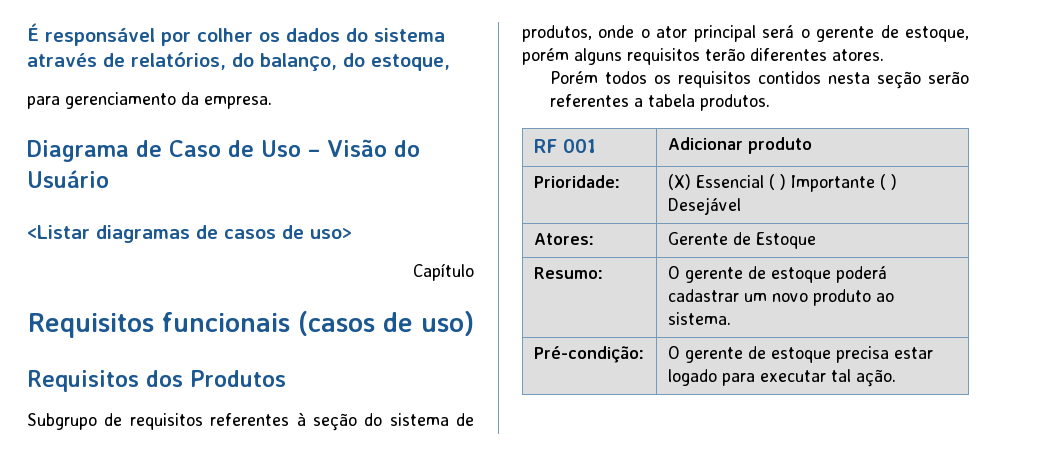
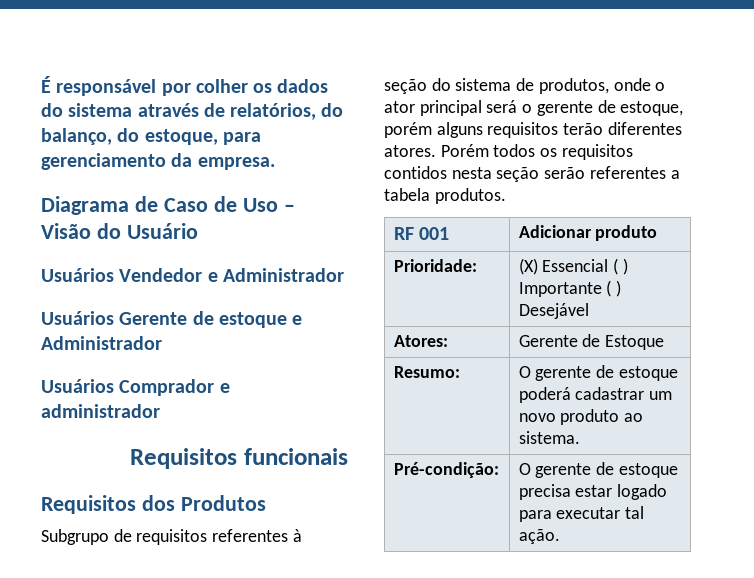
(450, 62) // -> (218, 137) none
[27,225,352,243] [413,263,474,281] <Listar diagramas de casos de uso> // Capítulo -> [41,268,344,282] [41,311,303,328] [41,336,162,350] [41,379,230,396] [41,404,160,418] Usuários Vendedor e Administrador // Usuários Gerente de estoque e Administrador // Usuários Comprador e administrador
[298,311,474,336] (casos de uso) -> (348, 456) none
(884, 55) // -> (436, 151) none

